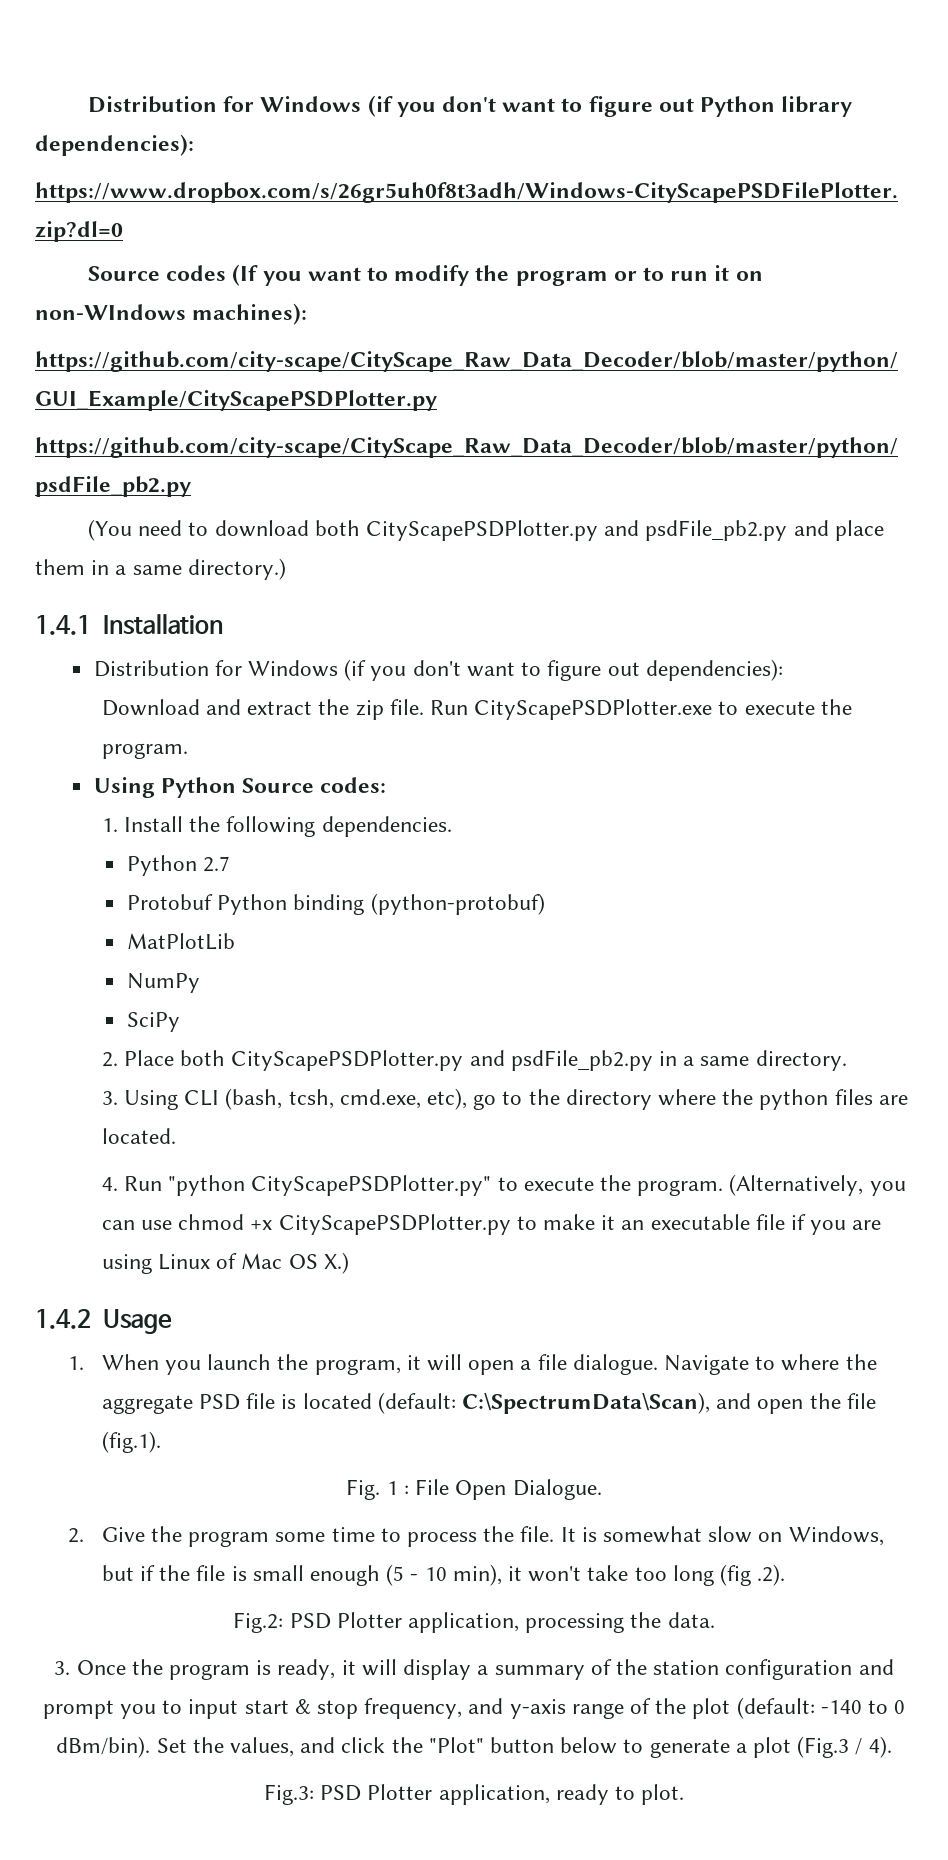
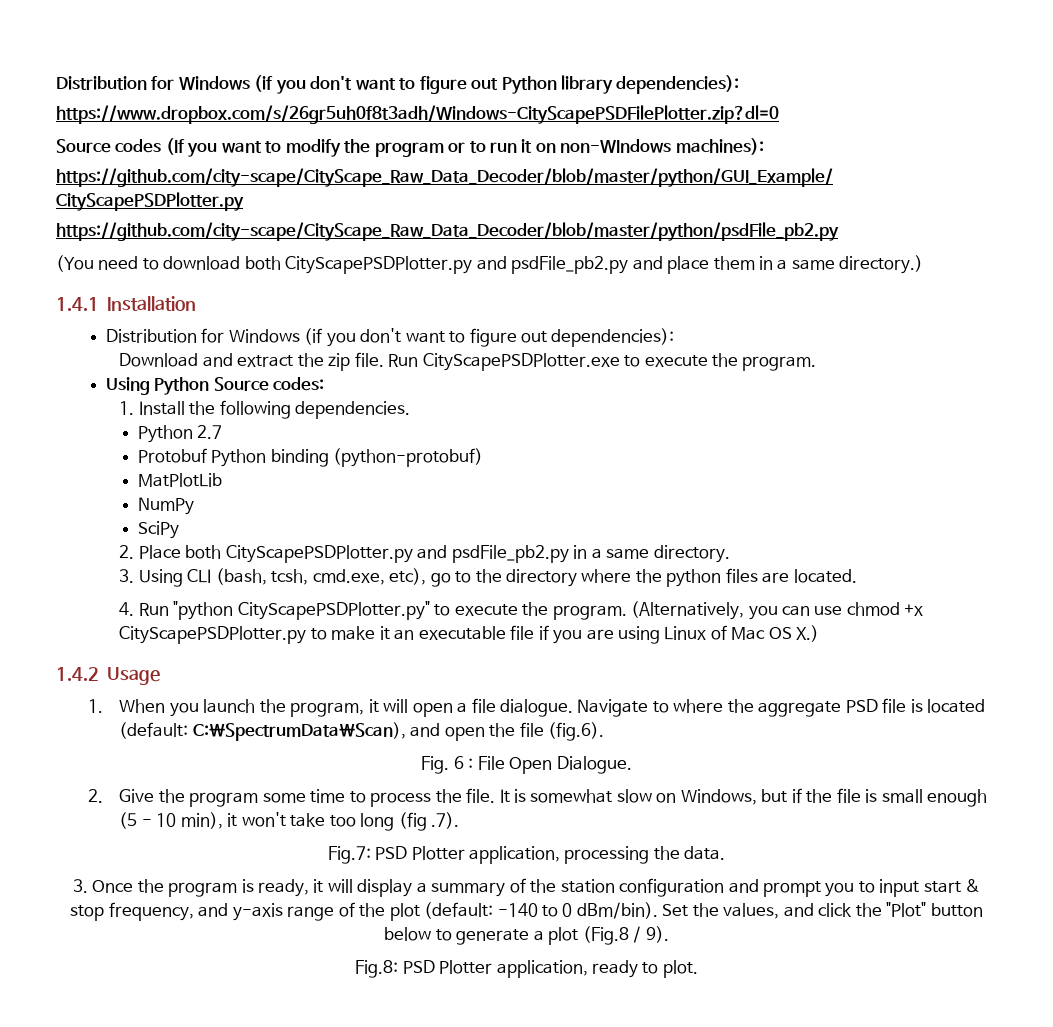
[101,1431,161,1453] (fig.1). -> [548,722,605,741] (fig.6).
[386,1481,398,1495] 1 -> [453,756,464,769] 6
[757,1564,786,1586] [233,1612,284,1633] .2). // Fig.2: -> [430,812,459,829] [327,846,371,864] .7). // Fig.7:
[797,1736,892,1758] [263,1784,314,1805] (Fig.3 / 4). // Fig.3: -> [582,926,669,945] [355,960,399,978] (Fig.8 / 9). // Fig.8:

